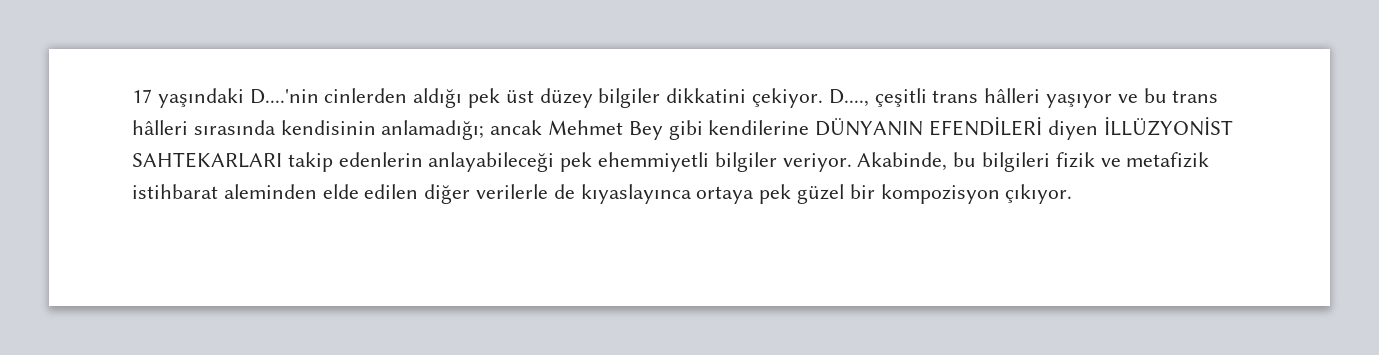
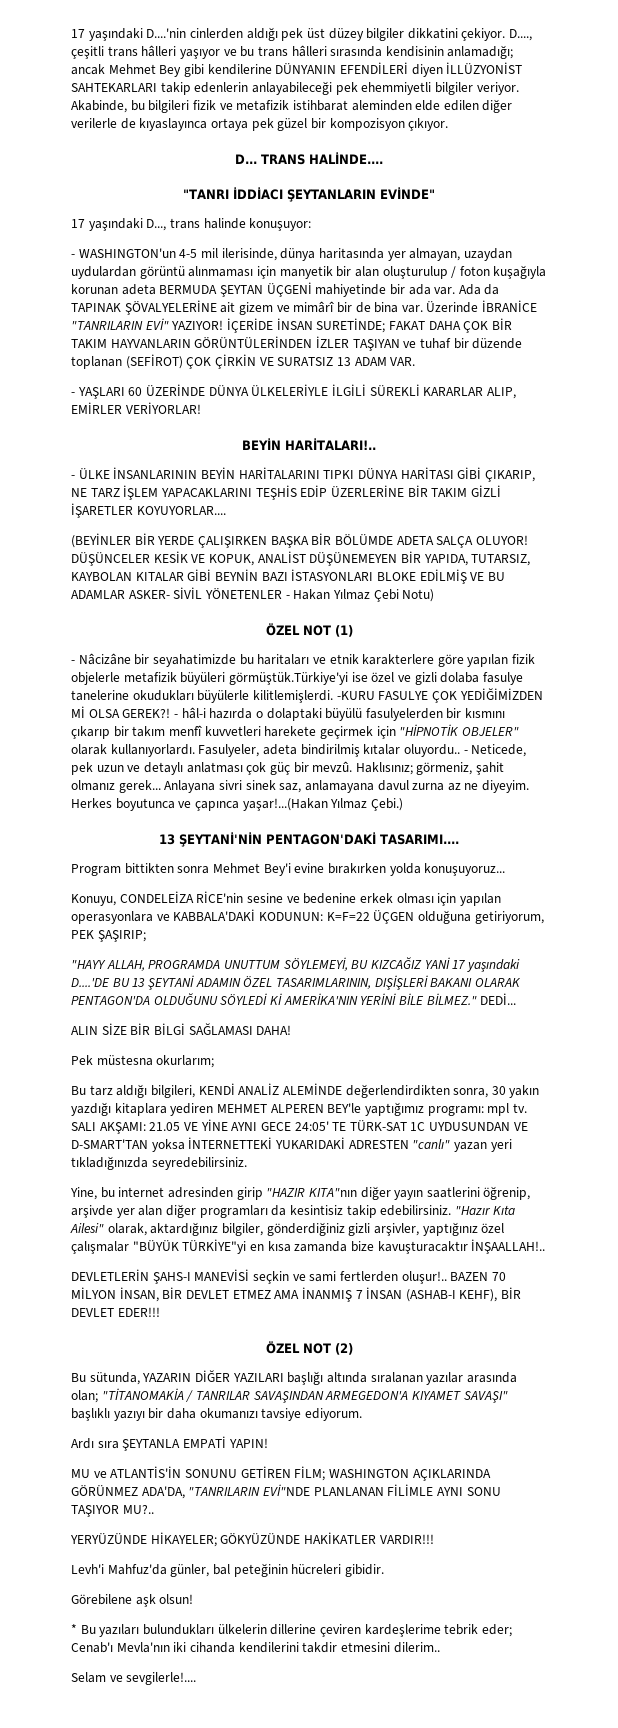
(1073, 194) none -> [235,152,383,165] [182,187,436,202] [71,218,312,231] [71,248,512,261] [71,265,547,279] [71,282,500,297] [71,300,538,315] [71,318,512,333] [71,336,523,351] [71,354,416,369] [71,384,516,399] [71,402,201,414] [242,438,377,450] [71,467,535,482] [71,485,501,500] [71,503,226,518] [71,533,528,548] [71,551,531,566] [71,569,505,584] [71,587,435,602] [265,623,353,637] [71,653,536,667] [71,672,523,685] [71,688,543,703] [71,706,506,721] [71,724,519,739] [71,744,527,757] [71,761,505,775] [71,780,530,793] [71,798,403,811] [159,832,459,847] [71,863,506,876] [71,891,501,906] [71,909,544,924] [71,930,146,942] [71,957,520,972] [71,975,521,990] [71,993,517,1005] [71,1023,292,1035] [71,1055,215,1068] [71,1083,540,1098] [71,1102,527,1116] [71,1119,528,1134] [71,1137,512,1152] [71,1156,247,1170] [70,1186,531,1200] [71,1204,516,1218] [70,1222,505,1236] [71,1239,546,1254] [71,1269,506,1284] [71,1287,522,1302] [71,1307,160,1317] [265,1341,353,1355] [71,1370,517,1385] [71,1388,508,1403] [71,1408,362,1421] [71,1436,268,1451] [71,1466,491,1481] [71,1484,501,1499] [71,1505,154,1517] [70,1532,434,1547] [71,1563,384,1577] [71,1594,194,1607] [71,1624,512,1637] [71,1642,440,1653] [71,1672,197,1685] // D... TRANS HALİNDE.... // "TANRI İDDİACI ŞEYTANLARIN EVİNDE" // 17 yaşındaki D..., trans halinde konuşuyor: // - WASHINGTON'un 4-5 mil ilerisinde, dünya haritasında yer almayan, uzaydan uydulardan görüntü alınmaması için manyetik bir alan oluşturulup / foton kuşağıyla korunan adeta BERMUDA ŞEYTAN ÜÇGENİ mahiyetinde bir ada var. Ada da TAPINAK ŞÖVALYELERİNE ait gizem ve mimârî bir de bina var. Üzerinde İBRANİCE "TANRILARIN EVİ" YAZIYOR! İÇERİDE İNSAN SURETİNDE; FAKAT DAHA ÇOK BİR TAKIM HAYVANLARIN GÖRÜNTÜLERİNDEN İZLER TAŞIYAN ve tuhaf bir düzende toplanan (SEFİROT) ÇOK ÇİRKİN VE SURATSIZ 13 ADAM VAR. // - YAŞLARI 60 ÜZERİNDE DÜNYA ÜLKELERİYLE İLGİLİ SÜREKLİ KARARLAR ALIP, EMİRLER VERİYORLAR! // BEYİN HARİTALARI!.. // - ÜLKE İNSANLARININ BEYİN HARİTALARINI TIPKI DÜNYA HARİTASI GİBİ ÇIKARIP, NE TARZ İŞLEM YAPACAKLARINI TEŞHİS EDİP ÜZERLERİNE BİR TAKIM GİZLİ İŞARETLER KOYUYORLAR.... // (BEYİNLER BİR YERDE ÇALIŞIRKEN BAŞKA BİR BÖLÜMDE ADETA SALÇA OLUYOR! DÜŞÜNCELER KESİK VE KOPUK, ANALİST DÜŞÜNEMEYEN BİR YAPIDA, TUTARSIZ, KAYBOLAN KITALAR GİBİ BEYNİN BAZI İSTASYONLARI BLOKE EDİLMİŞ VE BU ADAMLAR ASKER- SİVİL YÖNETENLER - Hakan Yılmaz Çebi Notu) // ÖZEL NOT (1) // - Nâcizâne bir seyahatimizde bu haritaları ve etnik karakterlere göre yapılan fizik objelerle metafizik büyüleri görmüştük.Türkiye'yi ise özel ve gizli dolaba fasulye tanelerine okudukları büyülerle kilitlemişlerdi. -KURU FASULYE ÇOK YEDİĞİMİZDEN Mİ OLSA GEREK?! - hâl-i hazırda o dolaptaki büyülü fasulyelerden bir kısmını çıkarıp bir takım menfî kuvvetleri harekete geçirmek için "HİPNOTİK OBJELER" olarak kullanıyorlardı. Fasulyeler, adeta bindirilmiş kıtalar oluyordu.. - Neticede, pek uzun ve detaylı anlatması çok güç bir mevzû. Haklısınız; görmeniz, şahit olmanız gerek... Anlayana sivri sinek saz, anlamayana davul zurna az ne diyeyim. Herkes boyutunca ve çapınca yaşar!...(Hakan Yılmaz Çebi.) // 13 ŞEYTANİ'NİN PENTAGON'DAKİ TASARIMI.... // Program bittikten sonra Mehmet Bey'i evine bırakırken yolda konuşuyoruz... // Konuyu, CONDELEİZA RİCE'nin sesine ve bedenine erkek olması için yapılan operasyonlara ve KABBALA'DAKİ KODUNUN: K=F=22 ÜÇGEN olduğuna getiriyorum, PEK ŞAŞIRIP; // "HAYY ALLAH, PROGRAMDA UNUTTUM SÖYLEMEYİ, BU KIZCAĞIZ YANİ 17 yaşındaki D....'DE BU 13 ŞEYTANİ ADAMIN ÖZEL TASARIMLARININ, DIŞİŞLERİ BAKANI OLARAK PENTAGON'DA OLDUĞUNU SÖYLEDİ Kİ AMERİKA'NIN YERİNİ BİLE BİLMEZ." DEDİ... // ALIN SİZE BİR BİLGİ SAĞLAMASI DAHA! // Pek müstesna okurlarım; // Bu tarz aldığı bilgileri, KENDİ ANALİZ ALEMİNDE değerlendirdikten sonra, 30 yakın yazdığı kitaplara yediren MEHMET ALPEREN BEY'le yaptığımız programı: mpl tv. SALI AKŞAMI: 21.05 VE YİNE AYNI GECE 24:05' TE TÜRK-SAT 1C UYDUSUNDAN VE D-SMART'TAN yoksa İNTERNETTEKİ YUKARIDAKİ ADRESTEN "canlı" yazan yeri tıkladığınızda seyredebilirsiniz. // Yine, bu internet adresinden girip "HAZIR KITA"nın diğer yayın saatlerini öğrenip, arşivde yer alan diğer programları da kesintisiz takip edebilirsiniz. "Hazır Kıta Ailesi" olarak, aktardığınız bilgiler, gönderdiğiniz gizli arşivler, yaptığınız özel çalışmalar "BÜYÜK TÜRKİYE"yi en kısa zamanda bize kavuşturacaktır İNŞAALLAH!.. // DEVLETLERİN ŞAHS-I MANEVİSİ seçkin ve sami fertlerden oluşur!.. BAZEN 70 MİLYON İNSAN, BİR DEVLET ETMEZ AMA İNANMIŞ 7 İNSAN (ASHAB-I KEHF), BİR DEVLET EDER!!! // ÖZEL NOT (2) // Bu sütunda, YAZARIN DİĞER YAZILARI başlığı altında sıralanan yazılar arasında olan; "TİTANOMAKİA / TANRILAR SAVAŞINDAN ARMEGEDON'A KIYAMET SAVAŞI" başlıklı yazıyı bir daha okumanızı tavsiye ediyorum. // Ardı sıra ŞEYTANLA EMPATİ YAPIN! // MU ve ATLANTİS'İN SONUNU GETİREN FİLM; WASHINGTON AÇIKLARINDA GÖRÜNMEZ ADA'DA, "TANRILARIN EVİ"NDE PLANLANAN FİLİMLE AYNI SONU TAŞIYOR MU?.. // YERYÜZÜNDE HİKAYELER; GÖKYÜZÜNDE HAKİKATLER VARDIR!!! // Levh'i Mahfuz'da günler, bal peteğinin hücreleri gibidir. // Görebilene aşk olsun! // * Bu yazıları bulundukları ülkelerin dillerine çeviren kardeşlerime tebrik eder; Cenab'ı Mevla'nın iki cihanda kendilerini takdir etmesini dilerim.. // Selam ve sevgilerle!....

